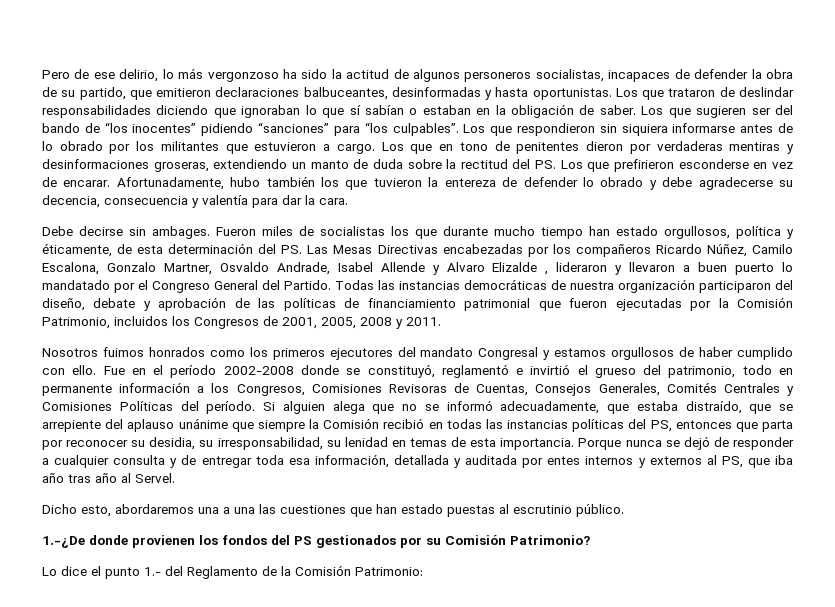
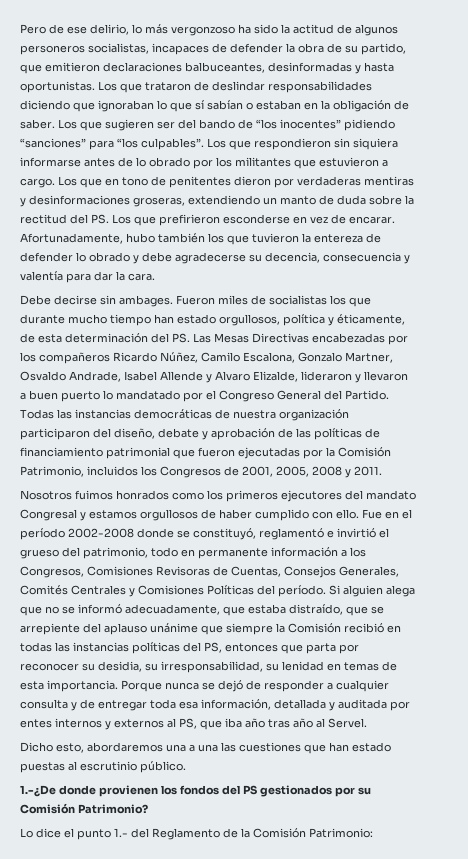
[492,262,549,275] Elizalde , -> [253,371,298,382] Elizalde,

